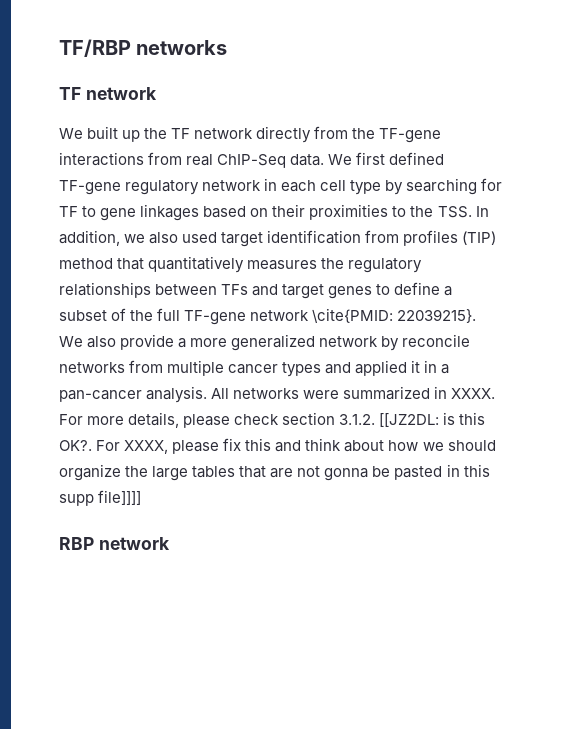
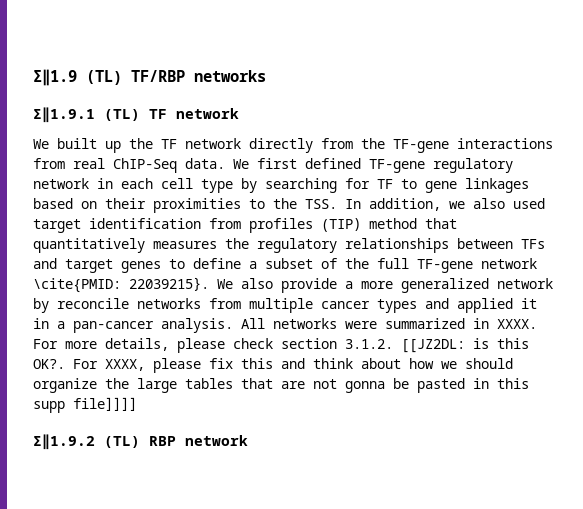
(59, 48) none -> [33,69,122,86] Σ∥1.9 (TL)
(228, 47) none -> [33,107,140,123] Σ∥1.9.1 (TL)
(142, 497) none -> [33,434,140,450] Σ∥1.9.2 (TL)

